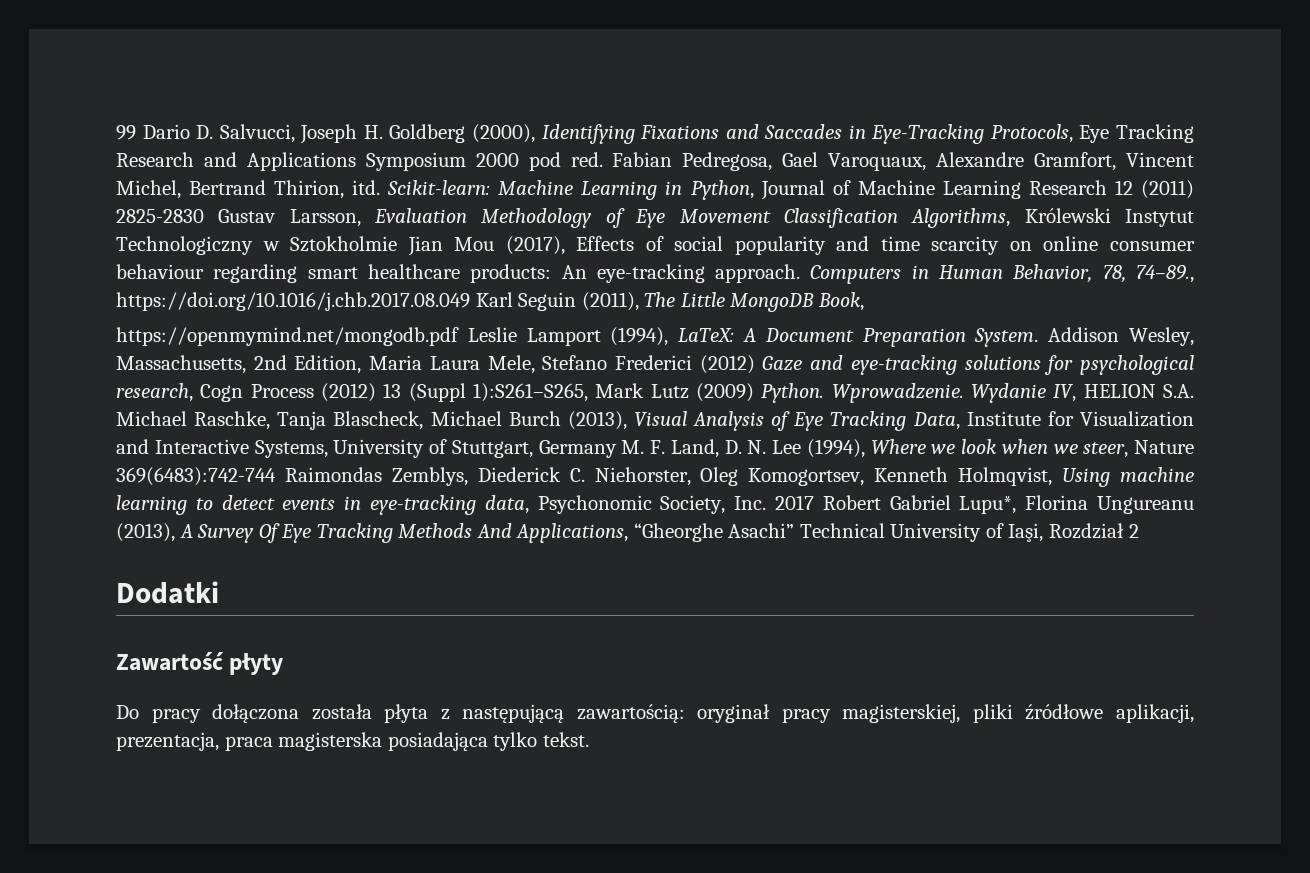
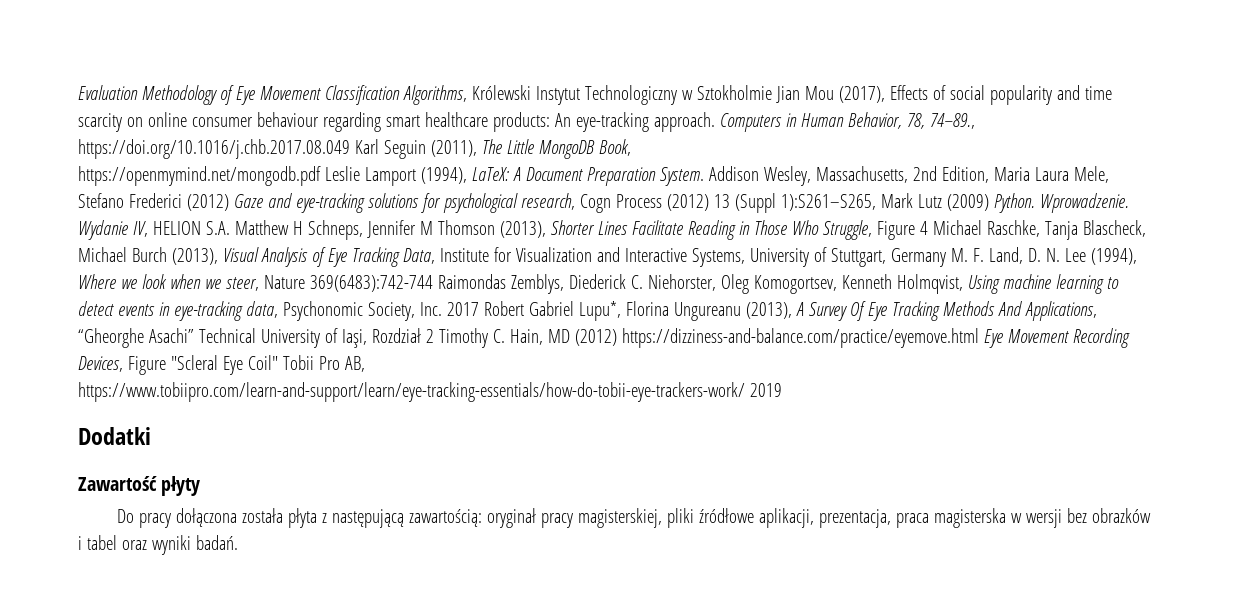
[116,124,1194,144] [116,152,1194,171] [116,180,1195,200] [116,209,361,227] 99 Dario D. Salvucci, Joseph H. Goldberg (2000), Identifying Fixations and Saccades in Eye-Tracking Protocols, Eye Tracking Research and Applications Symposium 2000 pod red. Fabian Pedregosa, Gael Varoquaux, Alexandre Gramfort, Vincent Michel, Bertrand Thirion, itd. Scikit-learn: Machine Learning in Python, Journal of Machine Learning Research 12 (2011) 2825-2830 Gustav Larsson, -> (78, 92) none
(1195, 391) none -> [234,220,928,240] Matthew H Schneps, Jennifer M Thomson (2013), Shorter Lines Facilitate Reading in Those Who Struggle, Figure 4
(1139, 531) none -> [438,328,1130,348] [78,355,365,375] [78,382,782,402] Timothy C. Hain, MD (2012) https://dizziness-and-balance.com/practice/eyemove.html Eye Movement Recording Devices, Figure "Scleral Eye Coil" Tobii Pro AB, // https://www.tobiipro.com/learn-and-support/learn/eye-tracking-essentials/how-do-tobii-eye-trackers-work/ 2019
[387,732,589,751] posiadająca tylko tekst. -> [1011,508,1152,528] [78,535,238,555] w wersji bez obrazków i tabel oraz wyniki badań.

